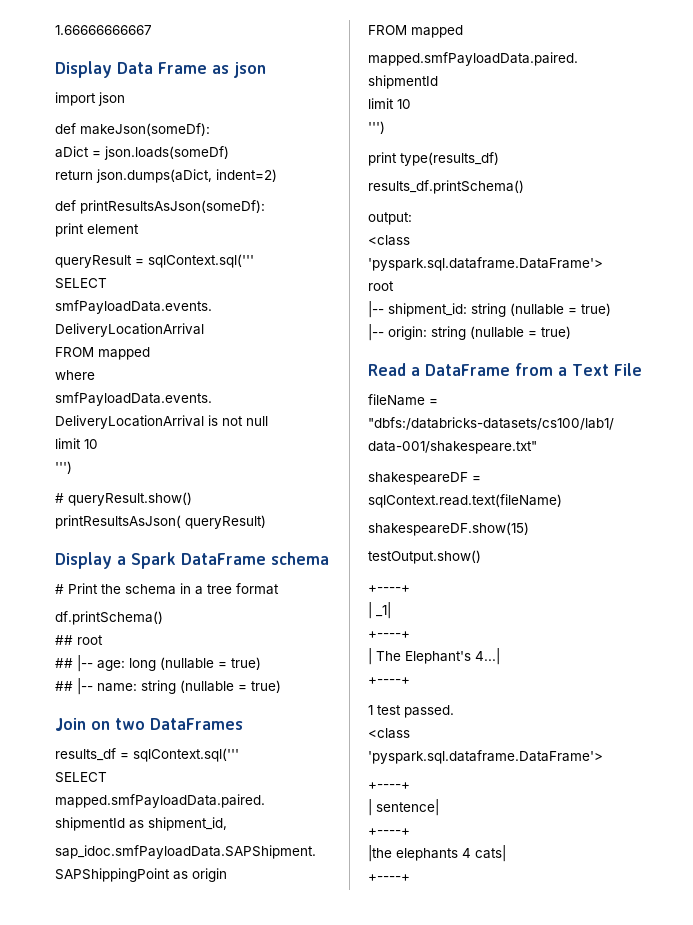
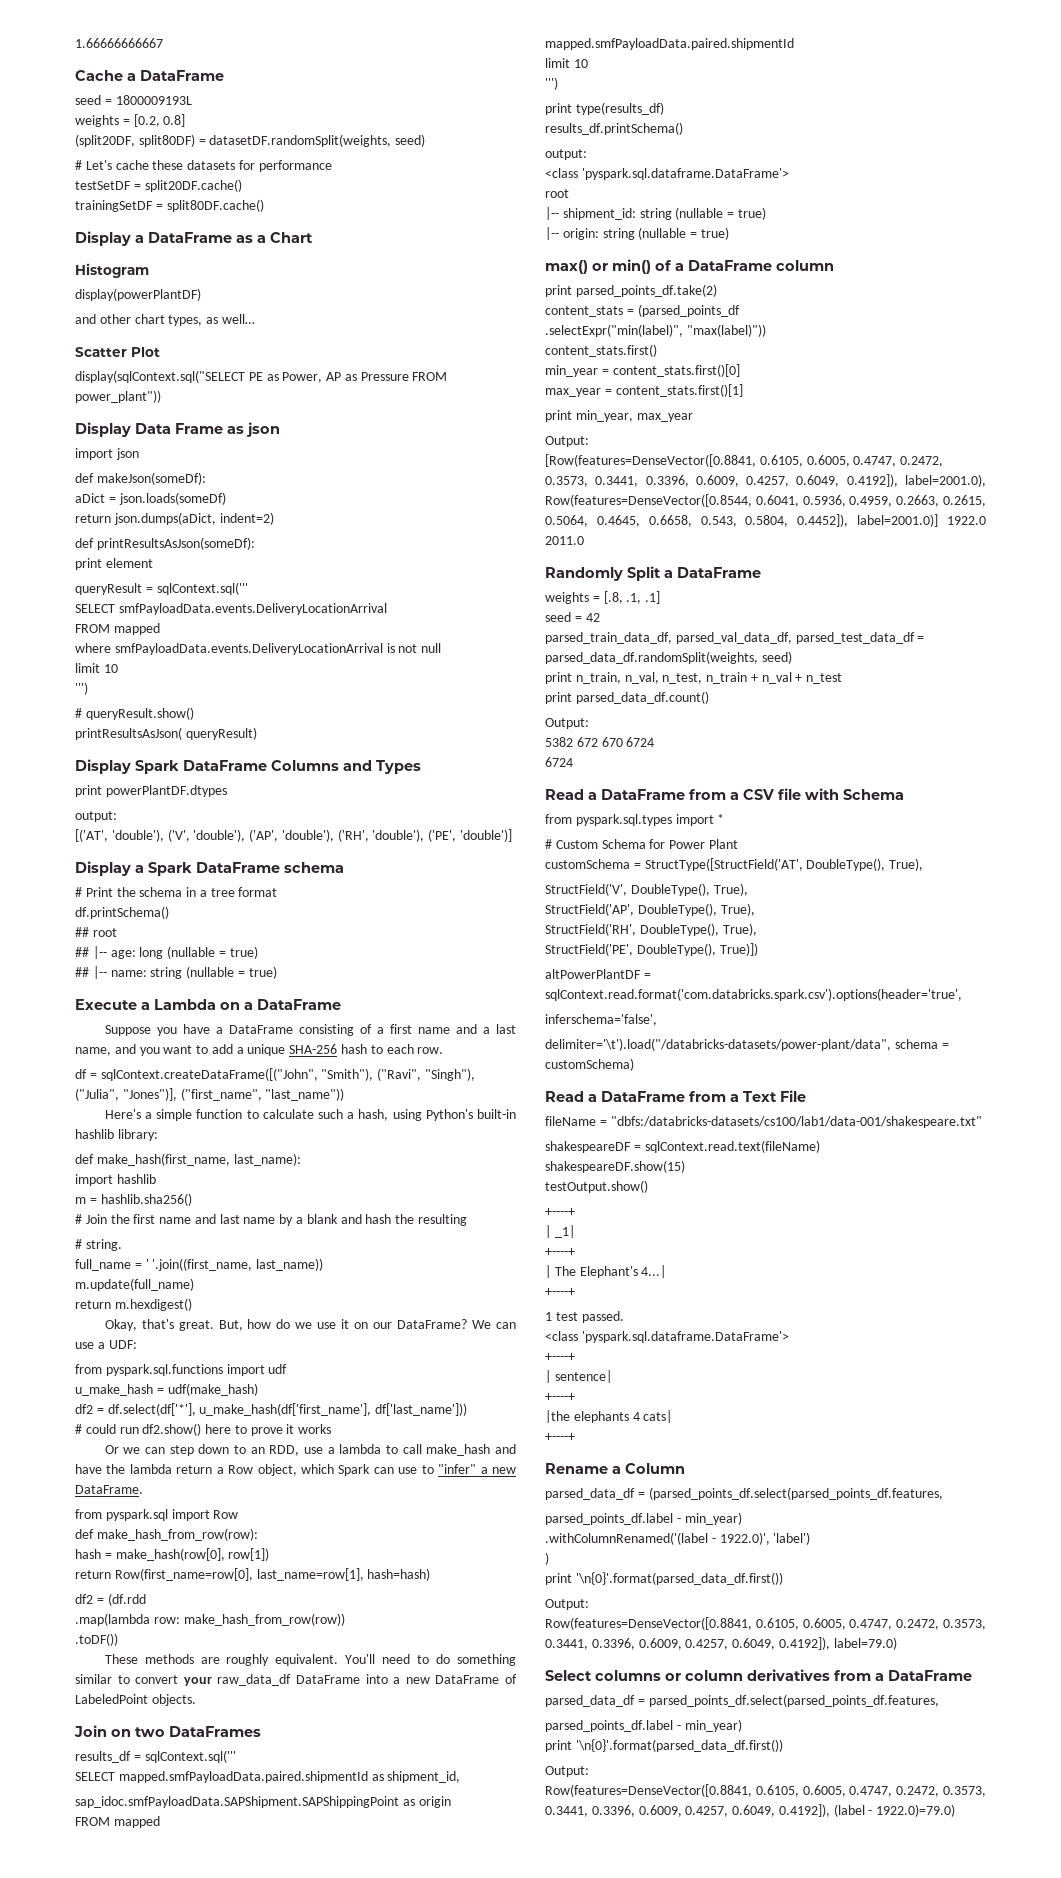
(152, 30) none -> [75,70,224,81] [75,95,192,105] [75,114,186,127] [75,134,426,147] [75,160,332,172] [75,179,242,192] [75,199,264,212] [75,231,313,246] [75,263,149,278] [75,288,201,301] [75,314,255,326] [75,347,160,357] [75,370,448,383] [75,390,161,403] // Cache a DataFrame // seed = 1800009193L // weights = [0.2, 0.8] // (split20DF, split80DF) = datasetDF.randomSplit(weights, seed) // # Let's cache these datasets for performance // testSetDF = split20DF.cache() // trainingSetDF = split80DF.cache() // Display a DataFrame as a Chart // Histogram // display(powerPlantDF) // and other chart types, as well… // Scatter Plot // display(sqlContext.sql("SELECT PE as Power, AP as Pressure FROM power_plant"))
(266, 522) none -> [75,759,421,774] [75,785,227,797] [75,811,117,822] [75,829,513,842] // Display Spark DataFrame Columns and Types // print powerPlantDF.dtypes // output: // [('AT', 'double'), ('V', 'double'), ('AP', 'double'), ('RH', 'double'), ('PE', 'double')]
(281, 686) none -> [75,999,341,1010] [104,1024,516,1036] [75,1044,444,1056] [75,1068,475,1081] [75,1088,345,1101] [104,1109,516,1121] [75,1129,158,1141] [75,1153,301,1166] [75,1174,156,1186] [75,1193,192,1206] [75,1214,467,1226] [75,1239,122,1251] [75,1258,324,1271] [75,1278,194,1291] [75,1298,192,1311] [104,1319,517,1331] [75,1340,137,1349] [75,1364,288,1376] [75,1383,258,1396] [75,1403,468,1416] [75,1423,332,1436] [104,1444,516,1456] [75,1464,516,1476] [75,1485,143,1494] [75,1509,239,1521] [75,1528,258,1541] [75,1548,270,1561] [75,1568,431,1581] [75,1593,146,1606] [75,1613,345,1626] [75,1633,118,1646] [104,1654,516,1666] [75,1674,518,1686] [75,1694,196,1706] // Execute a Lambda on a DataFrame // Suppose you have a DataFrame consisting of a first name and a last name, and you want to add a unique SHA-256 hash to each row. // df = sqlContext.createDataFrame([("John", "Smith"), ("Ravi", "Singh"), ("Julia", "Jones")], ("first_name", "last_name")) // Here's a simple function to calculate such a hash, using Python's built-in hashlib library: // def make_hash(first_name, last_name): // import hashlib // m = hashlib.sha256() // # Join the first name and last name by a blank and hash the resulting // # string. // full_name = ' '.join((first_name, last_name)) // m.update(full_name) // return m.hexdigest() // Okay, that's great. But, how do we use it on our DataFrame? We can use a UDF: // from pyspark.sql.functions import udf // u_make_hash = udf(make_hash) // df2 = df.select(df['*'], u_make_hash(df['first_name'], df['last_name'])) // # could run df2.show() here to prove it works // Or we can step down to an RDD, use a lambda to call make_hash and have the lambda return a Row object, which Spark can use to "infer" a new DataFrame. // from pyspark.sql import Row // def make_hash_from_row(row): // hash = make_hash(row[0], row[1]) // return Row(first_name=row[0], last_name=row[1], hash=hash) // df2 = (df.rdd // .map(lambda row: make_hash_from_row(row)) // .toDF()) // These methods are roughly equivalent. You'll need to do something similar to convert your raw_data_df DataFrame into a new DataFrame of LabeledPoint objects.
(571, 332) none -> [545,259,834,274] [545,284,717,297] [545,304,740,317] [545,324,766,337] [545,344,657,357] [545,364,740,377] [545,384,743,397] [545,410,693,422] [545,436,589,447] [545,454,944,467] [545,474,986,487] [545,494,986,507] [545,514,986,527] [545,536,584,545] [545,566,761,581] [545,591,661,604] [545,612,600,622] [545,632,925,644] [545,651,792,664] [545,672,843,684] [545,691,709,704] [545,718,589,729] [545,737,655,747] [545,757,573,767] [545,788,904,800] [545,814,725,826] [545,839,738,849] [545,858,924,871] [545,883,748,896] [545,903,755,916] [545,923,757,936] [545,943,758,956] [545,969,651,979] [545,988,962,1001] [545,1014,657,1026] [545,1038,949,1051] [545,1058,634,1071] // max() or min() of a DataFrame column // print parsed_points_df.take(2) // content_stats = (parsed_points_df // .selectExpr("min(label)", "max(label)")) // content_stats.first() // min_year = content_stats.first()[0] // max_year = content_stats.first()[1] // print min_year, max_year // Output: // [Row(features=DenseVector([0.8841, 0.6105, 0.6005, 0.4747, 0.2472, 0.3573, 0.3441, 0.3396, 0.6009, 0.4257, 0.6049, 0.4192]), label=2001.0), Row(features=DenseVector([0.8544, 0.6041, 0.5936, 0.4959, 0.2663, 0.2615, 0.5064, 0.4645, 0.6658, 0.543, 0.5804, 0.4452]), label=2001.0)] 1922.0 2011.0 // Randomly Split a DataFrame // weights = [.8, .1, .1] // seed = 42 // parsed_train_data_df, parsed_val_data_df, parsed_test_data_df = parsed_data_df.randomSplit(weights, seed) // print n_train, n_val, n_test, n_train + n_val + n_test // print parsed_data_df.count() // Output: // 5382 672 670 6724 // 6724 // Read a DataFrame from a CSV file with Schema // from pyspark.sql.types import * // # Custom Schema for Power Plant // customSchema = StructType([StructField('AT', DoubleType(), True), // StructField('V', DoubleType(), True), // StructField('AP', DoubleType(), True), // StructField('RH', DoubleType(), True), // StructField('PE', DoubleType(), True)]) // altPowerPlantDF = sqlContext.read.format('com.databricks.spark.csv').options(header='true', // inferschema='false', // delimiter='\t').load("/databricks-datasets/power-plant/data", schema = customSchema)
(410, 877) none -> [545,1463,685,1474] [545,1487,943,1500] [545,1512,742,1525] [545,1532,811,1545] [545,1552,549,1565] [545,1572,783,1585] [545,1599,589,1610] [545,1617,986,1630] [545,1637,897,1650] [545,1669,972,1681] [545,1694,939,1707] [545,1719,742,1732] [545,1739,783,1752] [545,1766,589,1777] [545,1784,986,1797] [545,1804,956,1817] // Rename a Column // parsed_data_df = (parsed_points_df.select(parsed_points_df.features, // parsed_points_df.label - min_year) // .withColumnRenamed('(label - 1922.0)', 'label') // ) // print '\n{0}'.format(parsed_data_df.first()) // Output: // Row(features=DenseVector([0.8841, 0.6105, 0.6005, 0.4747, 0.2472, 0.3573, 0.3441, 0.3396, 0.6009, 0.4257, 0.6049, 0.4192]), label=79.0) // Select columns or column derivatives from a DataFrame // parsed_data_df = parsed_points_df.select(parsed_points_df.features, // parsed_points_df.label - min_year) // print '\n{0}'.format(parsed_data_df.first()) // Output: // Row(features=DenseVector([0.8841, 0.6105, 0.6005, 0.4747, 0.2472, 0.3573, 0.3441, 0.3396, 0.6009, 0.4257, 0.6049, 0.4192]), (label - 1922.0)=79.0)

